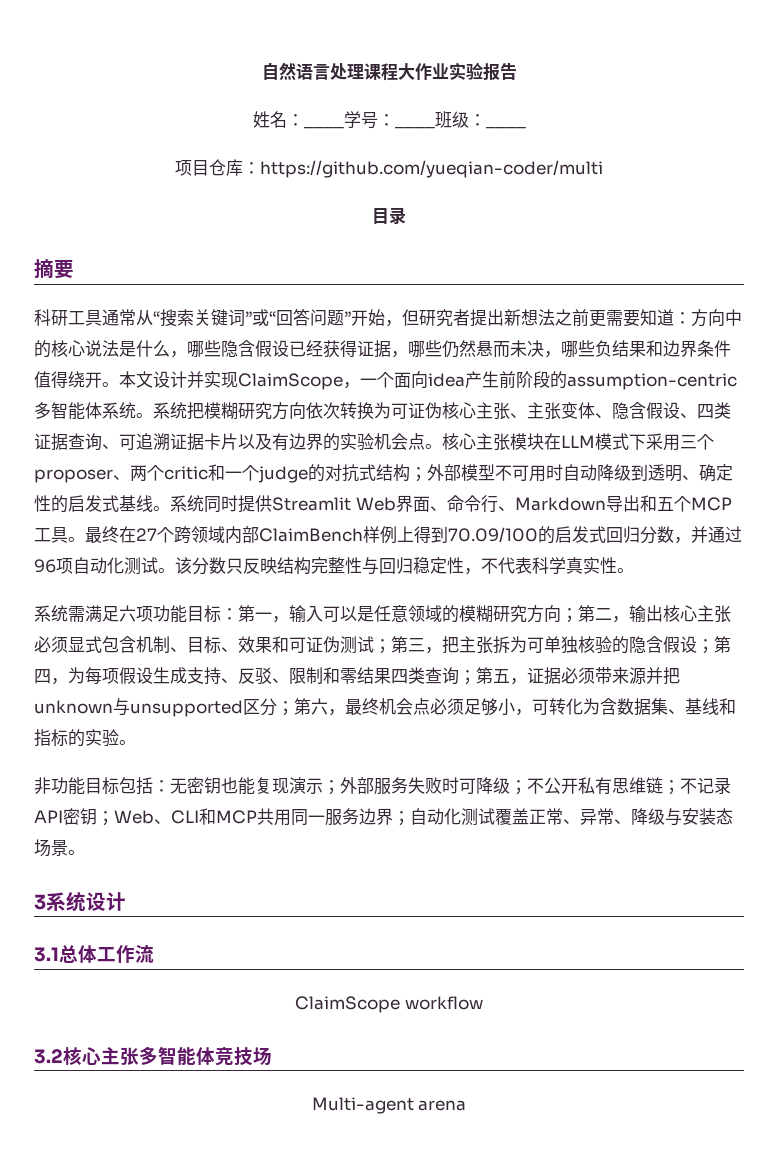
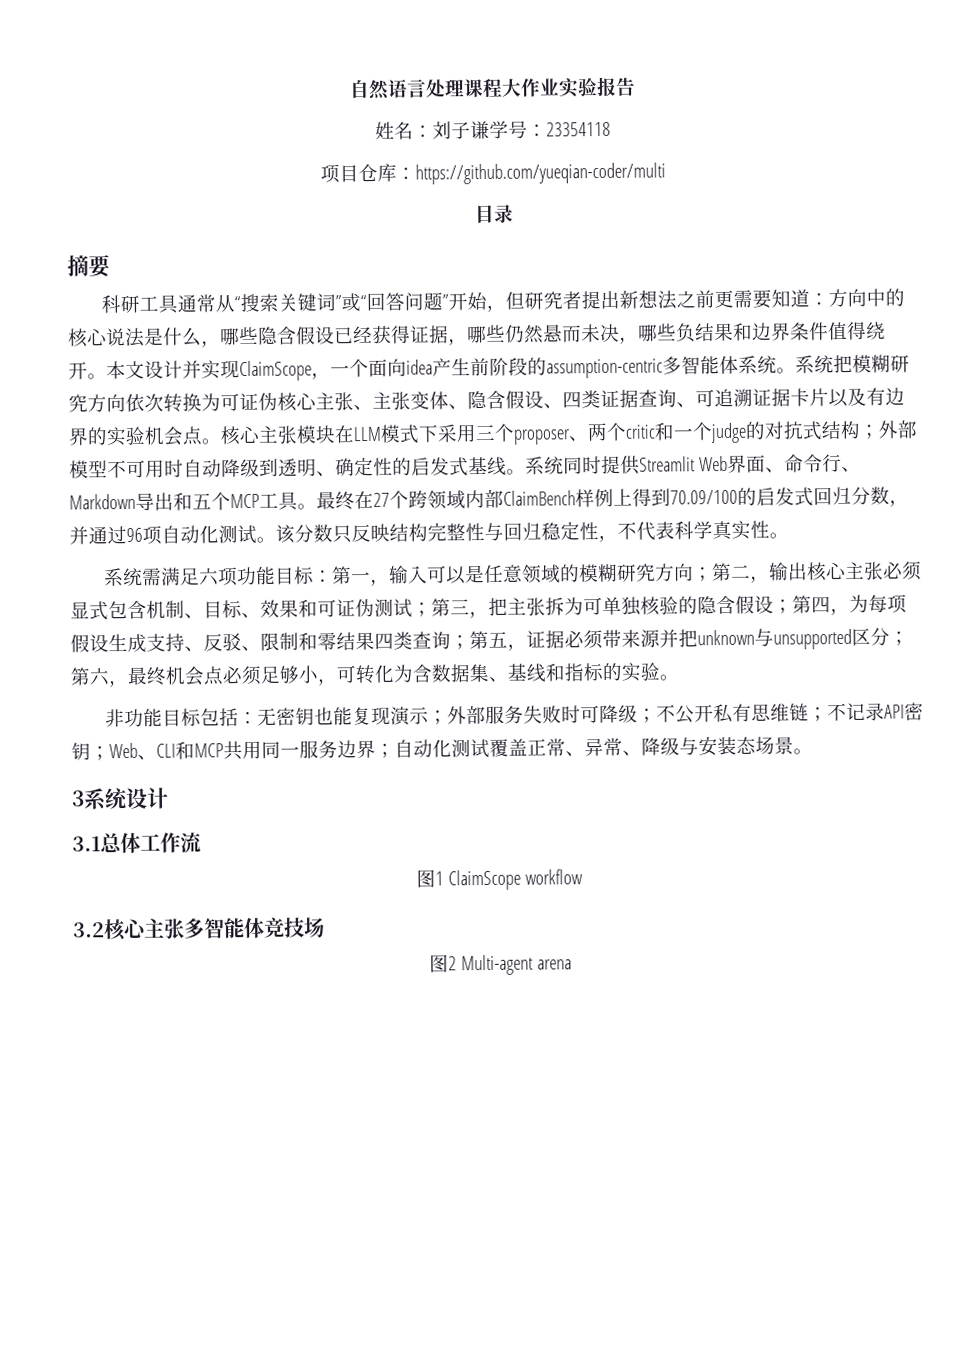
[303,111,395,129] [394,111,486,129] [485,126,526,129] ____学号：____班级：____ -> [432,120,611,140] 刘子谦学号：23354118
(154, 954) none -> [416,869,445,888] 图1
(272, 1056) none -> [428,954,457,973] 图2

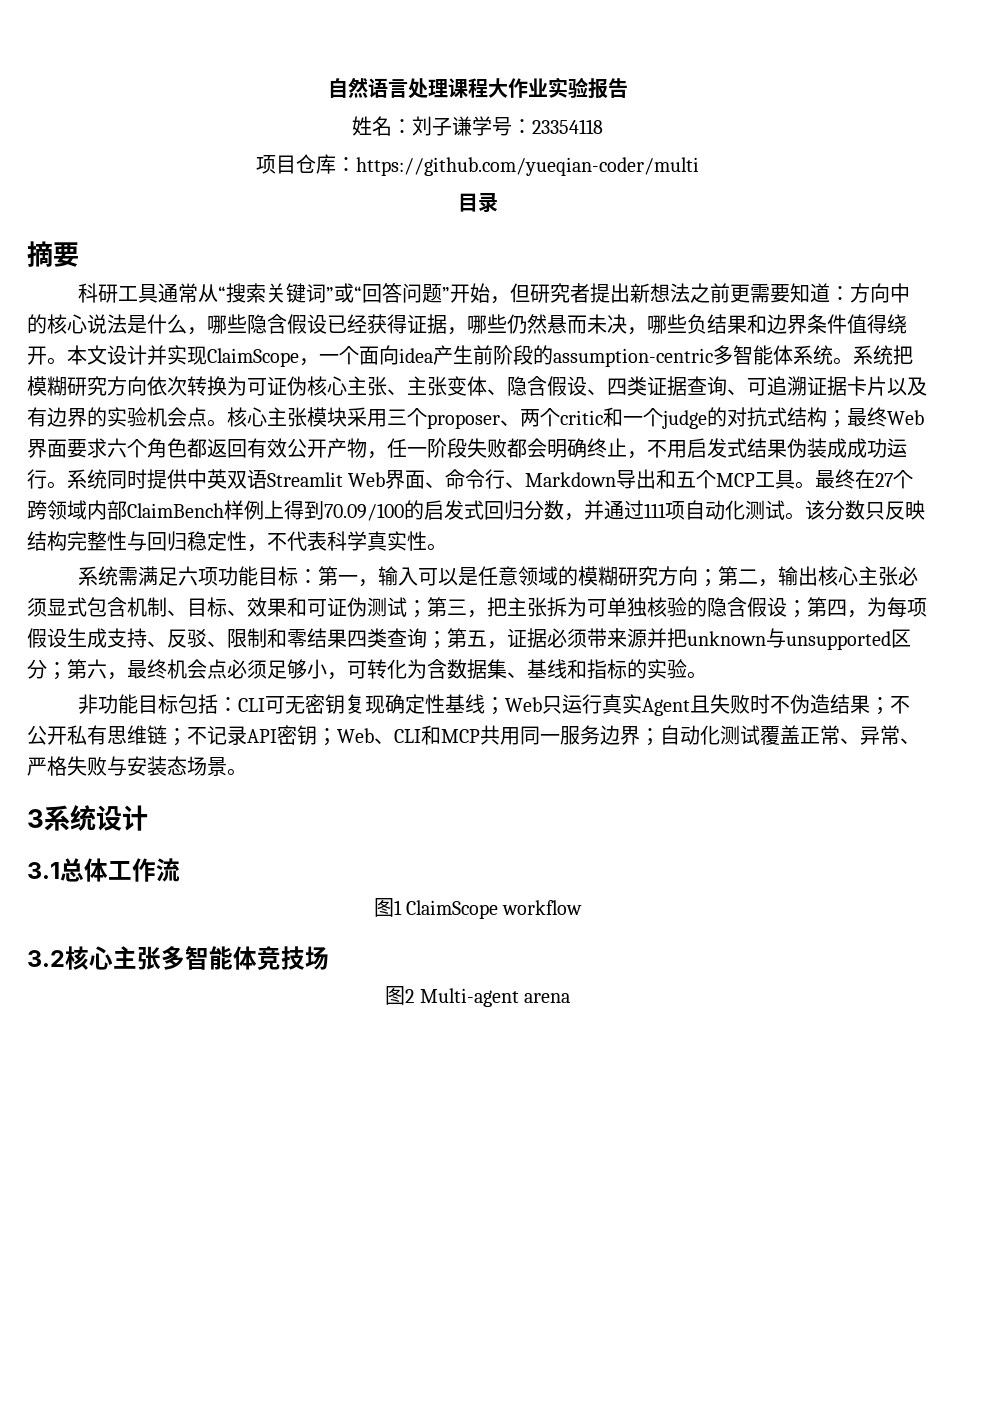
[334,424,439,444] 在LLM模式下 -> (347, 417) none
[878,420,917,439] [69,456,507,479] 外部模型不可用时自动降级到透明、确定性的启发式基线 -> [847,407,924,427] [27,438,907,459] [27,469,47,489] 最终Web界面要求六个角色都返回有效公开产物，任一阶段失败都会明确终止，不用启发式结果伪装成成功运行
(640, 465) none -> [187,469,267,489] 中英双语
[126,527,143,542] 96 -> [644,503,666,518] 111
[257,704,639,726] 无密钥也能复现演示；外部服务失败时可降级 -> [237,694,870,716] CLI可无密钥复现确定性基线；Web只运行真实Agent且失败时不伪造结果
[641,737,680,756] 降级 -> [27,756,107,776] 严格失败

